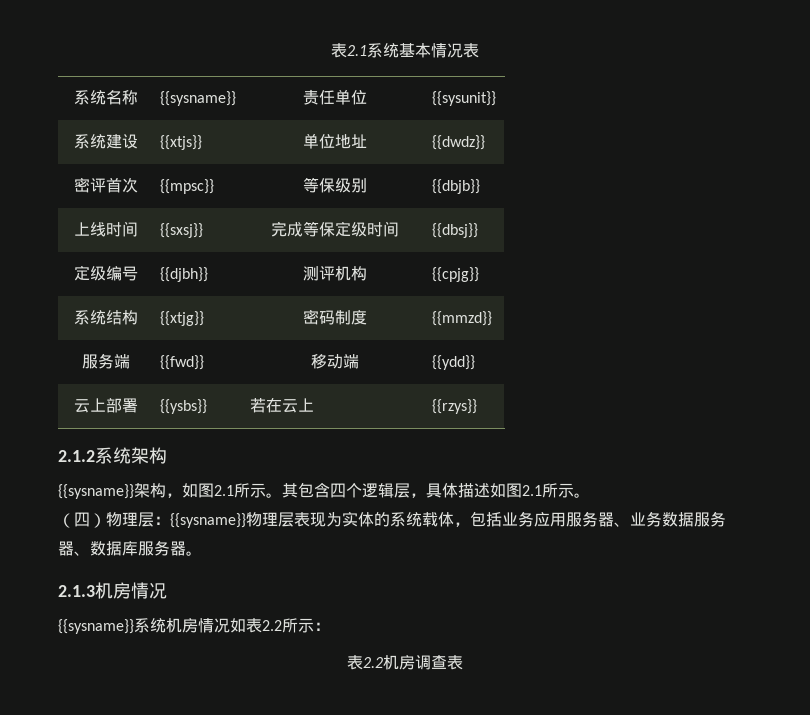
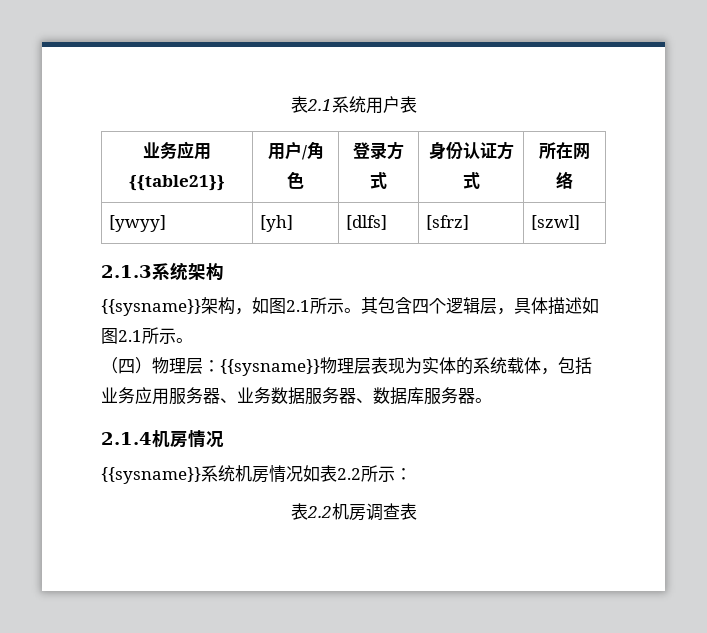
[399,43,463,58] 基本情况 -> [365,96,400,114] 用户
[74,90,138,105] [159,91,236,106] [302,89,367,105] [431,91,496,106] [74,134,138,149] [159,135,202,150] [302,133,367,149] [431,135,485,150] [74,177,138,193] [159,179,214,194] [302,177,367,193] [431,179,480,194] [74,221,138,237] [159,223,203,238] [270,221,399,237] [431,223,478,238] [74,265,138,281] [159,267,208,282] [302,266,367,281] [431,267,479,282] [74,310,138,325] [159,311,204,326] [302,309,367,325] [431,311,492,326] [82,353,130,369] [159,355,204,370] [310,354,359,369] [431,355,475,370] [74,398,138,413] [159,399,207,414] [249,398,314,413] [431,399,477,414] [58,450,95,462] 系统名称 | {{sysname}} | 责任单位 | {{sysunit}} // 系统建设 | {{xtjs}} | 单位地址 | {{dwdz}} // 密评首次 | {{mpsc}} | 等保级别 | {{dbjb}} // 上线时间 | {{sxsj}} | 完成等保定级时间 | {{dbsj}} // 定级编号 | {{djbh}} | 测评机构 | {{cpjg}} // 系统结构 | {{xtjg}} | 密码制度 | {{mmzd}} // 服务端 | {{fwd}} | 移动端 | {{ydd}} // 云上部署 | {{ysbs}} | 若在云上 | {{rzys}} // 2.1.2 -> [143,141,211,160] [129,175,225,191] [267,141,324,160] [287,171,304,189] [353,141,404,160] [370,172,387,189] [428,141,514,160] [462,172,480,189] [539,142,590,159] [556,171,573,189] [108,215,166,232] [259,215,293,232] [345,215,387,230] [425,215,469,230] [530,215,580,230] [101,265,152,278] 业务应用{{table21}} | 用户/角色 | 登录方式 | 身份认证方式 | 所在网络 // [ywyy] | [yh] | [dlfs] | [sfrz] | [szwl] // 2.1.3
[58,585,95,597] 2.1.3 -> [101,432,152,445] 2.1.4

